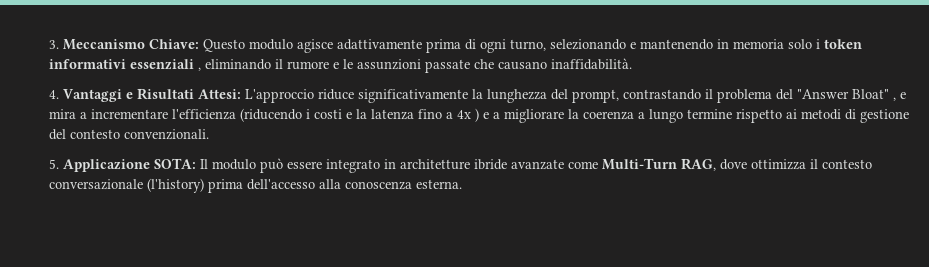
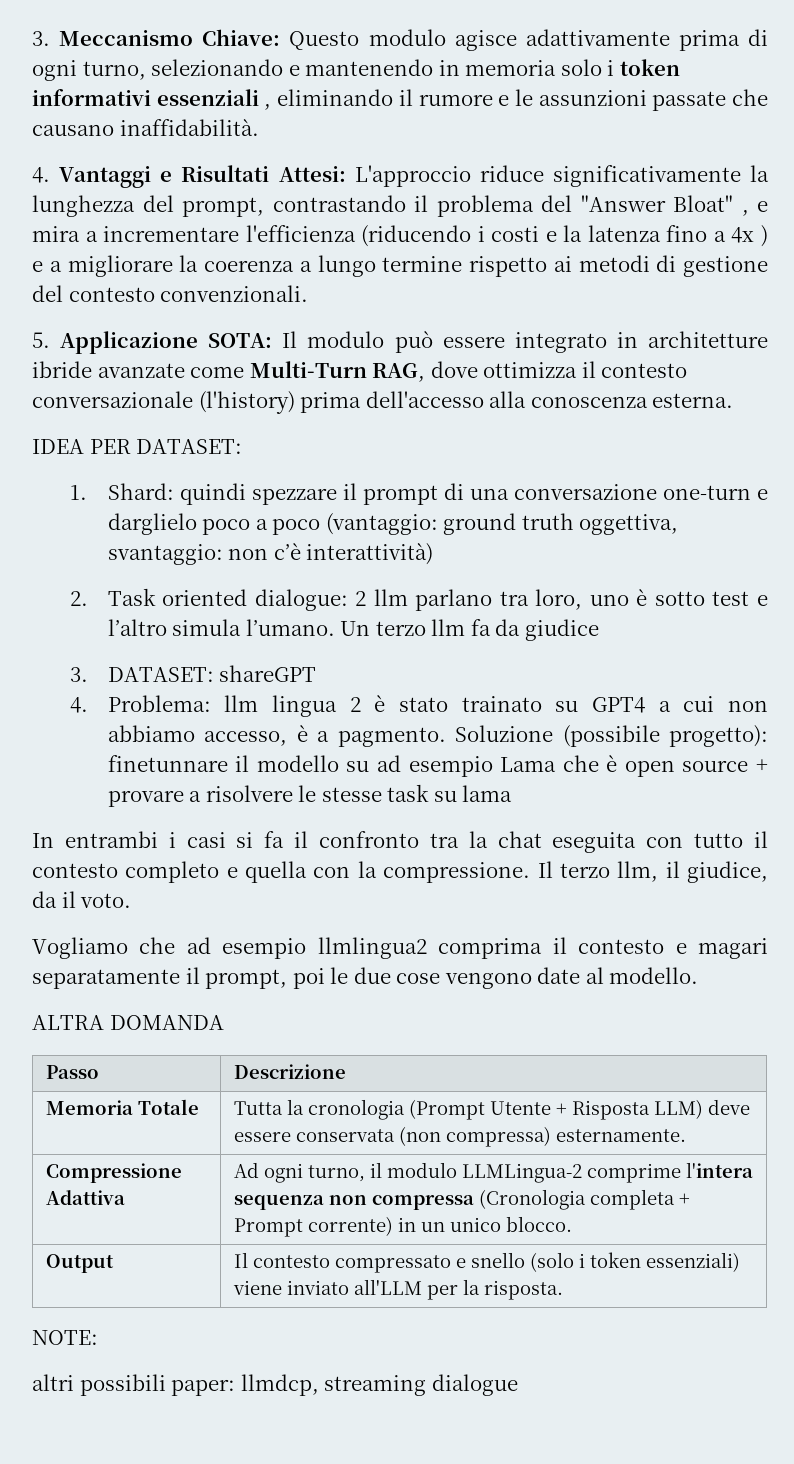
(462, 184) none -> [32,439,243,454] [69,483,768,505] [107,513,679,535] [107,543,434,565] [69,588,768,611] [107,619,599,641] [69,665,317,682] [69,695,768,717] [107,725,768,747] [107,755,769,777] [107,784,513,807] [32,831,768,853] [32,861,769,883] [32,891,132,908] [32,937,769,959] [32,967,699,989] [32,1015,224,1030] [45,1065,99,1079] [233,1064,346,1079] [45,1099,199,1115] [233,1099,750,1120] [233,1126,686,1147] [45,1163,182,1183] [45,1190,125,1205] [233,1162,753,1183] [233,1189,690,1210] [233,1216,572,1237] [45,1254,114,1273] [233,1252,740,1273] [232,1279,563,1300] [32,1330,98,1345] [32,1374,518,1396] // IDEA PER DATASET: // 1. Shard: quindi spezzare il prompt di una conversazione one-turn e darglielo poco a poco (vantaggio: ground truth oggettiva, svantaggio: non c’è interattività) // 2. Task oriented dialogue: 2 llm parlano tra loro, uno è sotto test e l’altro simula l’umano. Un terzo llm fa da giudice // 3. DATASET: shareGPT // 4. Problema: llm lingua 2 è stato trainato su GPT4 a cui non abbiamo accesso, è a pagmento. Soluzione (possibile progetto): finetunnare il modello su ad esempio Lama che è open source + provare a risolvere le stesse task su lama // In entrambi i casi si fa il confronto tra la chat eseguita con tutto il contesto completo e quella con la compressione. Il terzo llm, il giudice, da il voto. // Vogliamo che ad esempio llmlingua2 comprima il contesto e magari separatamente il prompt, poi le due cose vengono date al modello. // ALTRA DOMANDA // Passo | Descrizione // Memoria Totale | Tutta la cronologia (Prompt Utente + Risposta LLM) deve essere conservata (non compressa) esternamente. // Compressione Adattiva | Ad ogni turno, il modulo LLMLingua-2 comprime l'intera sequenza non compressa (Cronologia completa + Prompt corrente) in un unico blocco. // Output | Il contesto compressato e snello (solo i token essenziali) viene inviato all'LLM per la risposta. // NOTE: // altri possibili paper: llmdcp, streaming dialogue

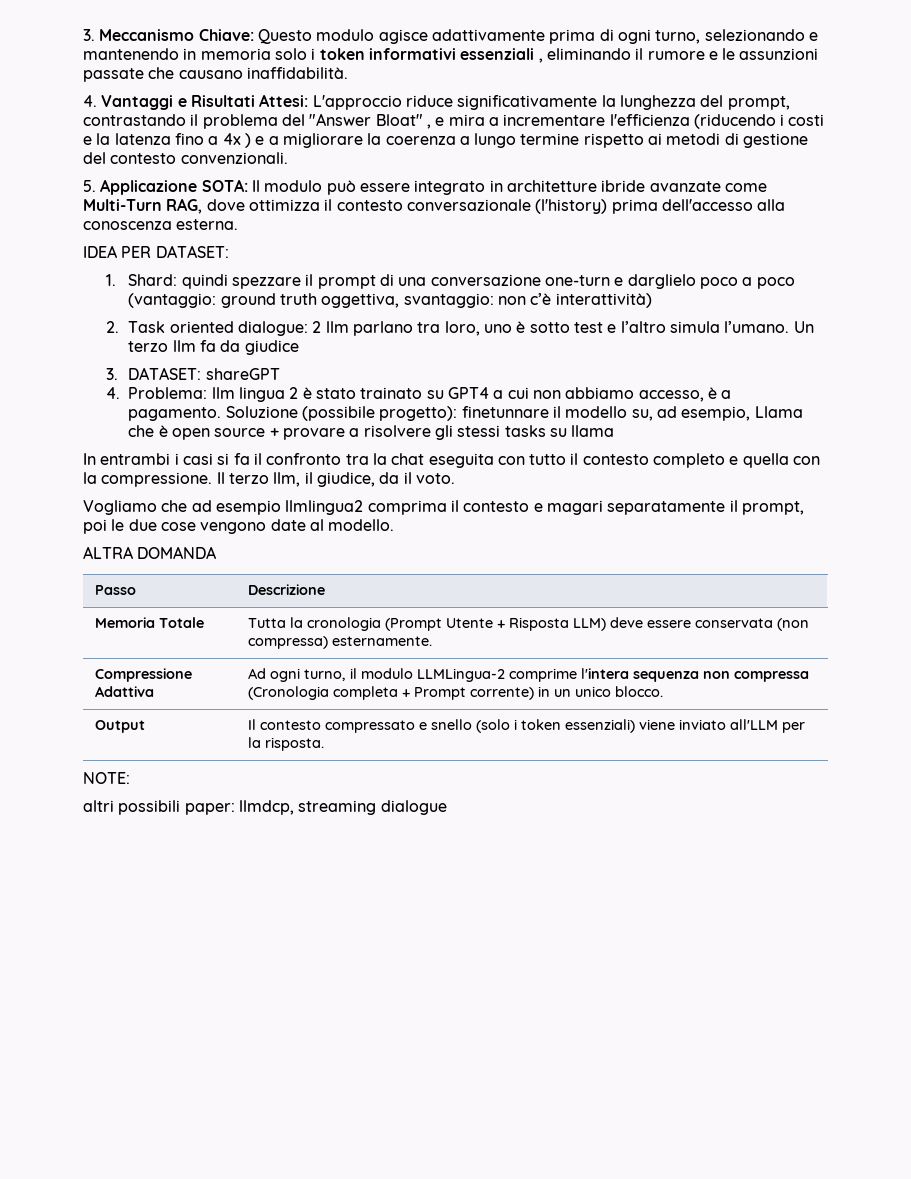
[337,727,446,747] pagmento. -> [128,407,222,421] pagamento.
[346,755,557,777] su ad esempio Lama -> [631,406,803,421] su, ad esempio, Llama
[298,784,513,802] le stesse task su lama -> [435,425,615,440] gli stessi tasks su llama

